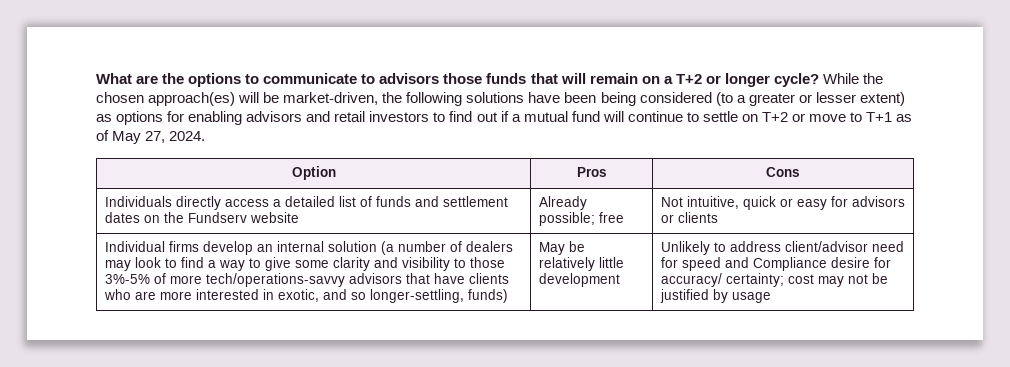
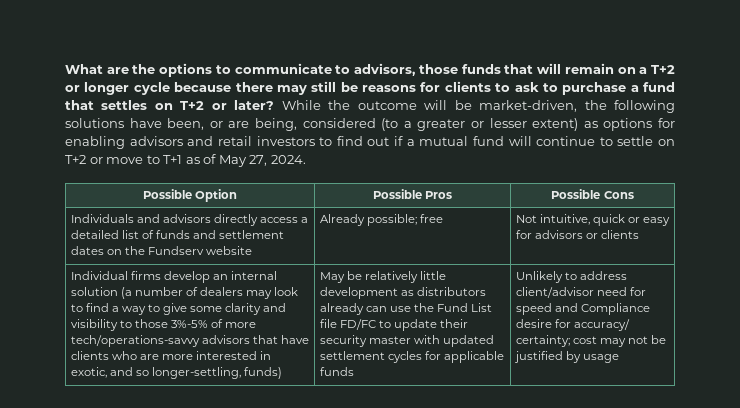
[379,73,440,84] advisors -> [354,63,416,76] advisors,
[773,73,883,87] [96,92,236,106] cycle? While the chosen approach(es) -> [133,81,675,95] [65,100,417,110] cycle because there may still be reasons for clients to ask to purchase a fund that settles on T+2 or later? While the outcome
[564,92,636,106] been being -> [167,118,297,131] been, or are being,
(206, 136) none -> [142,189,192,199] Possible
(336, 173) none -> [372,189,422,199] Possible
(607, 172) none -> [551,189,601,199] Possible
(172, 201) none -> [136,214,211,223] and advisors
(620, 280) none -> [400,287,486,296] [319,303,493,315] [319,319,469,331] [319,335,494,347] [319,351,504,363] [319,367,354,376] as distributors already can use the Fund List file FD/FC to update their security master with updated settlement cycles for applicable funds

